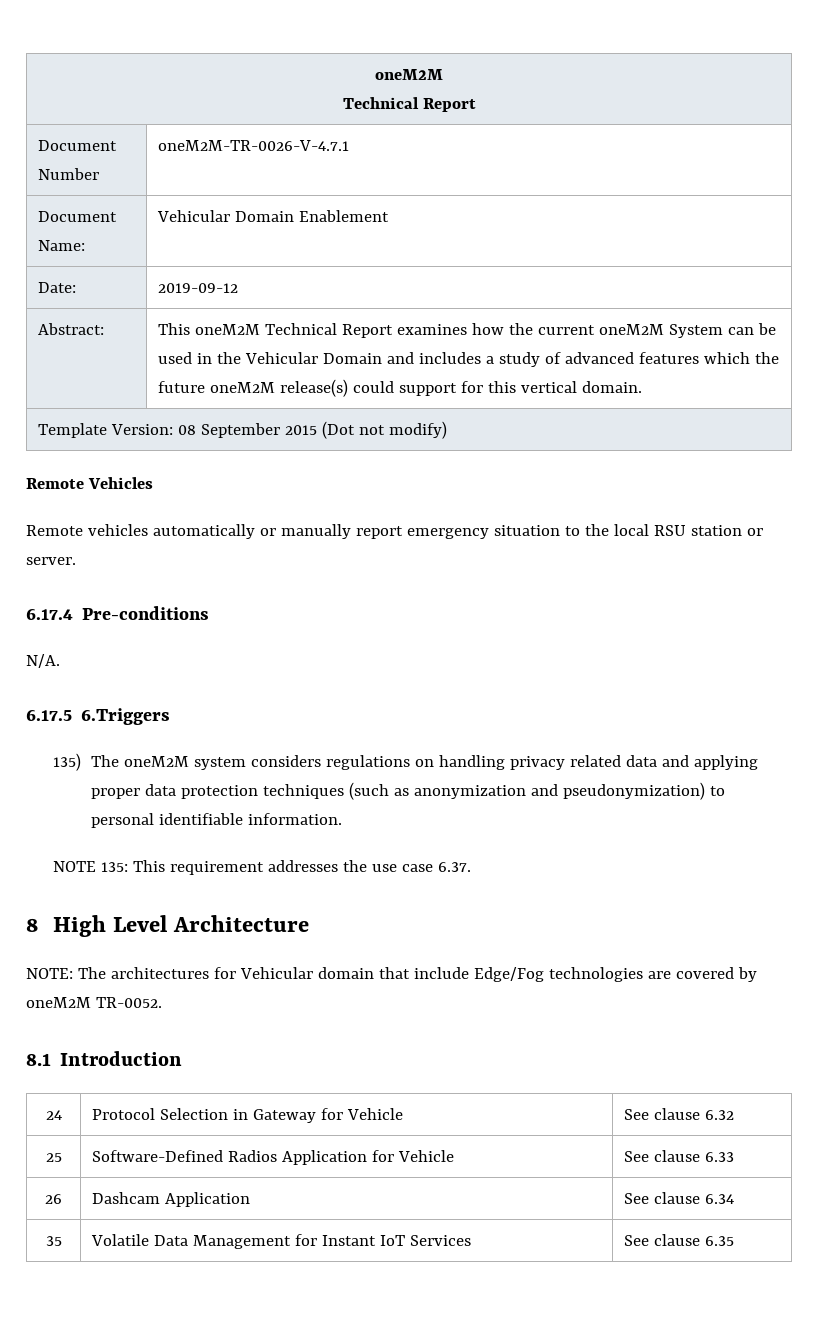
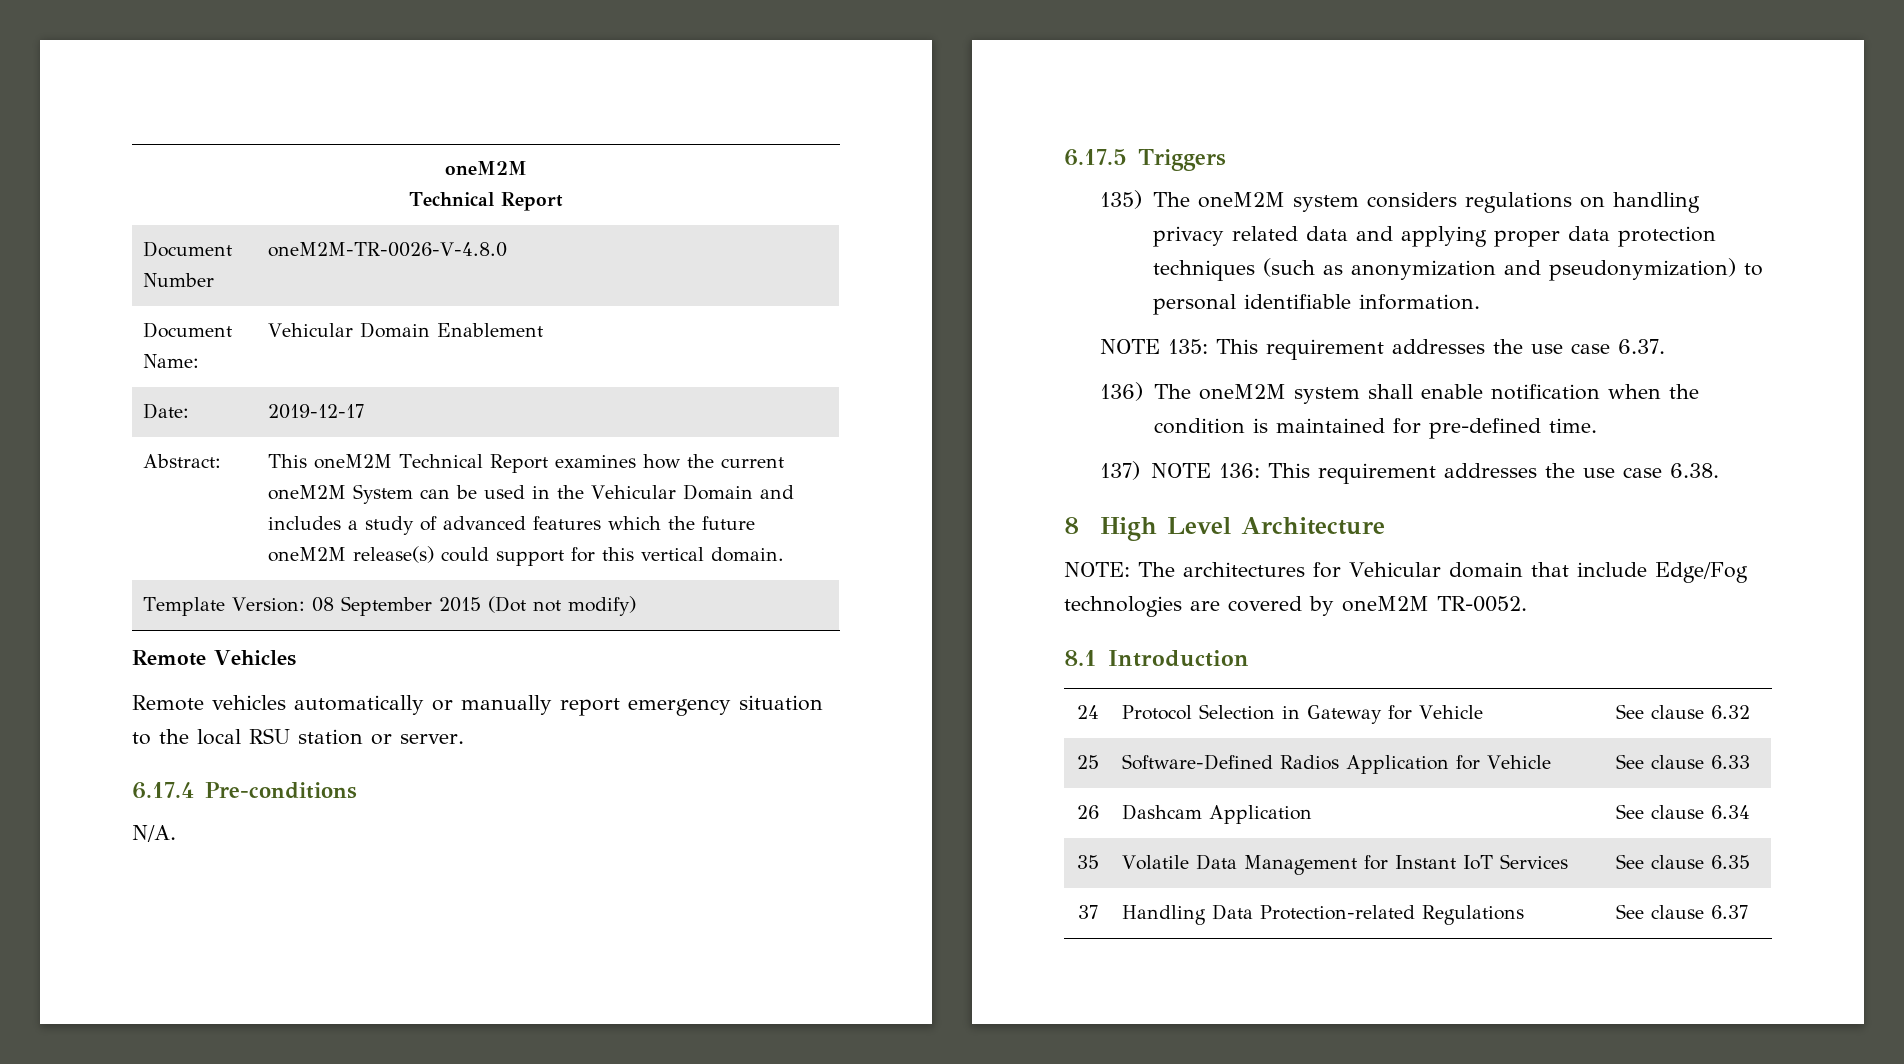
[158,140,350,151] oneM2M-TR-0026-V-4.7.1 -> [267,242,507,257] oneM2M-TR-0026-V-4.8.0
[158,283,239,293] 2019-09-12 -> [267,404,364,419] 2019-12-17
[81,708,171,725] 6.Triggers -> [1137,149,1226,171] Triggers
(472, 867) none -> [1099,382,1699,404] [1153,418,1597,439] [1099,461,1719,484] // 136) The oneM2M system shall enable notification when the condition is maintained for pre-defined time. // 137) NOTE 136: This requirement addresses the use case 6.38.
(735, 1241) none -> [1078,905,1098,919] [1121,904,1524,925] [1615,904,1748,919] // 37 | Handling Data Protection-related Regulations | See clause 6.37

